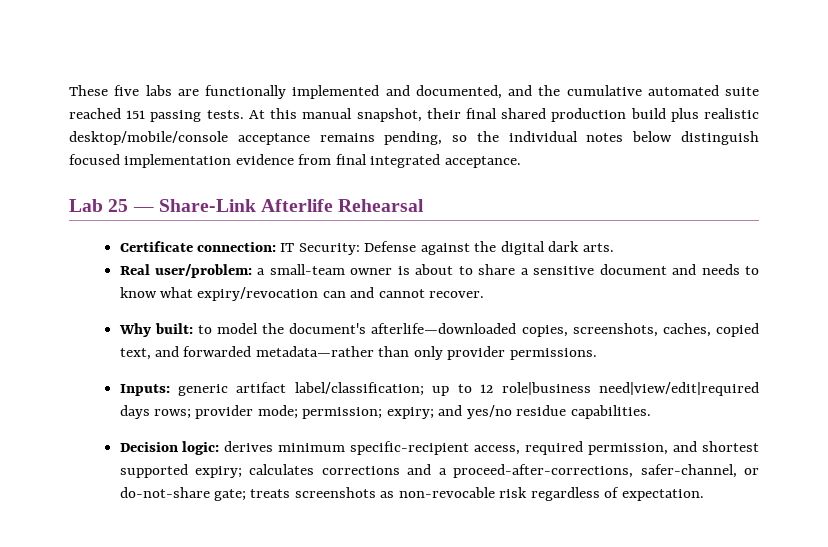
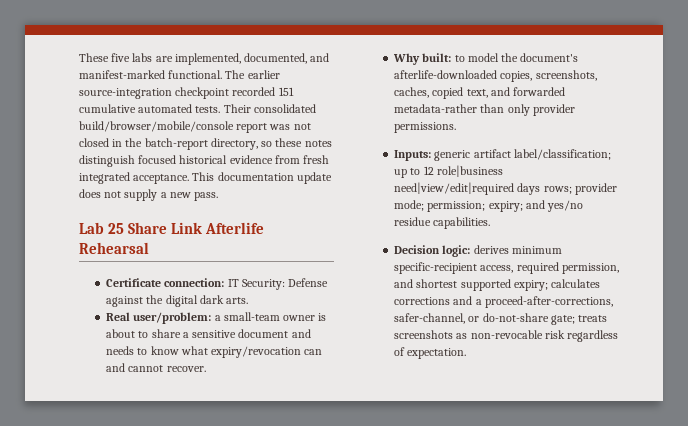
[205,85,759,99] [69,108,759,122] [69,131,673,145] functionally implemented and documented, and the cumulative automated suite reached 151 passing tests. At this manual snapshot, their final shared production build plus realistic desktop/mobile/console acceptance remains pending, so the individual notes below -> [174,53,330,65] [79,70,280,79] [79,87,294,99] [79,104,316,113] [79,121,311,133] [79,138,332,150] implemented, documented, and manifest-marked functional. The earlier source-integration checkpoint recorded 151 cumulative automated tests. Their consolidated build/browser/mobile/console report was not closed in the batch-report directory, so these notes
[124,154,232,168] implementation -> [179,155,228,164] historical
[335,154,367,165] final -> [303,155,330,164] fresh
(521, 162) none -> [192,172,332,184] [79,189,219,201] This documentation update does not supply a new pass.
[132,199,256,212] — Share-Link -> [128,222,203,234] Share Link
[371,323,517,334] afterlife—downloaded -> [394,70,498,79] afterlife-downloaded
[255,346,374,357] metadata—rather -> [394,104,478,113] metadata-rather

